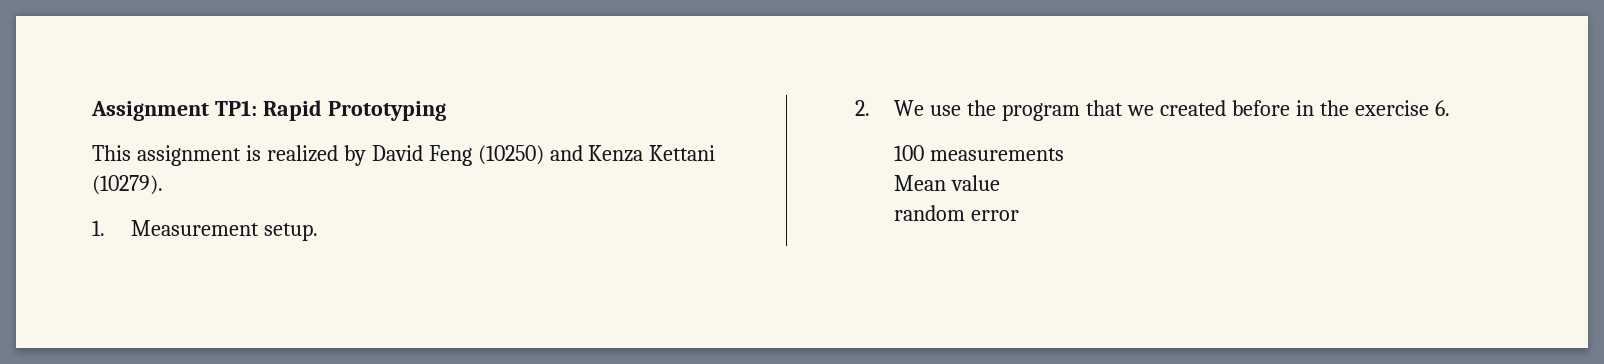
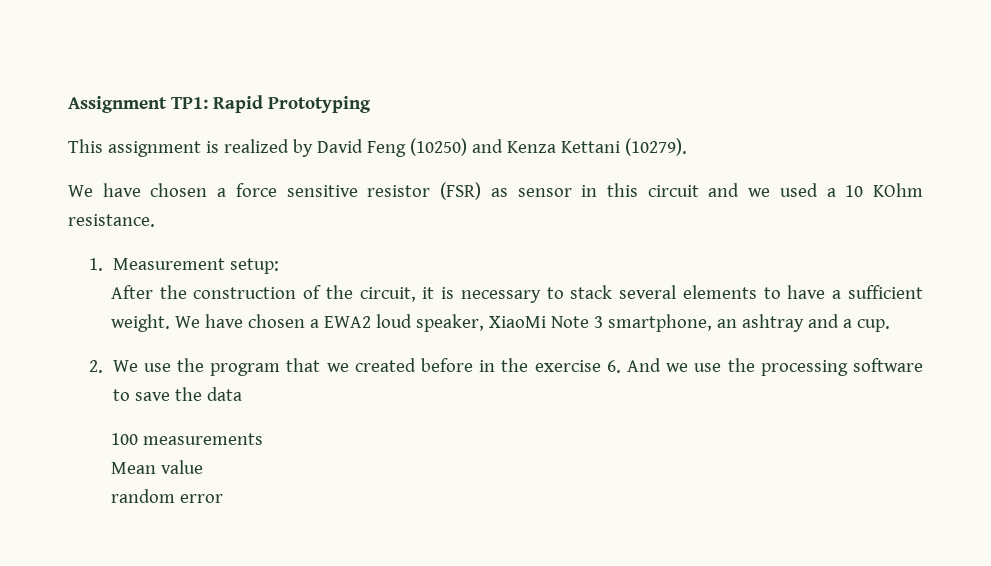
[92,220,319,241] 1. Measurement setup. -> [68,182,923,200] [68,214,155,227] [89,258,279,274] [110,285,923,303] [110,314,890,332] We have chosen a force sensitive resistor (FSR) as sensor in this circuit and we used a 10 KOhm resistance. // 1. Measurement setup: // After the construction of the circuit, it is necessary to stack several elements to have a sufficient weight. We have chosen a EWA2 loud speaker, XiaoMi Note 3 smartphone, an ashtray and a cup.
(1450, 108) none -> [627,358,923,376] [112,387,242,401] And we use the processing software to save the data

